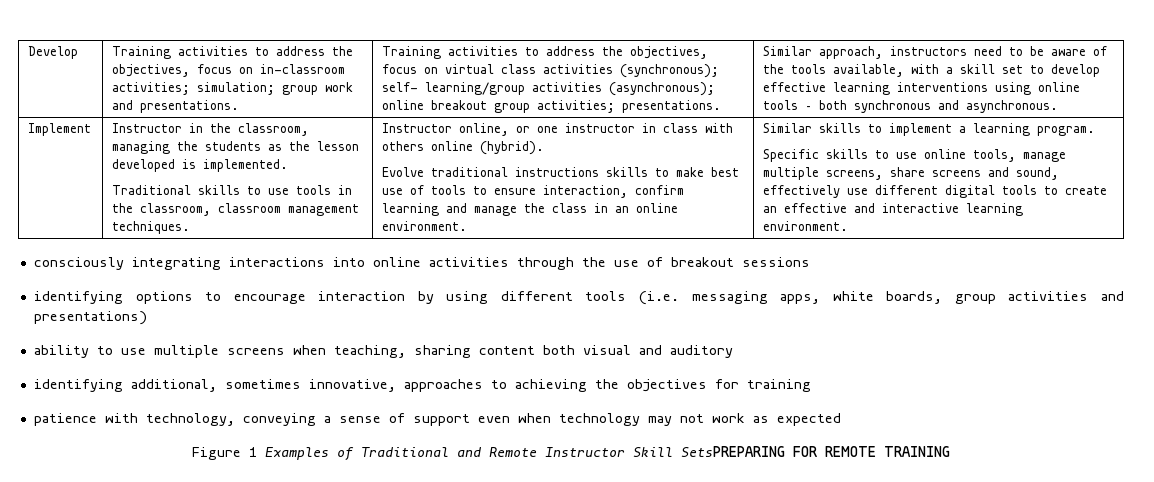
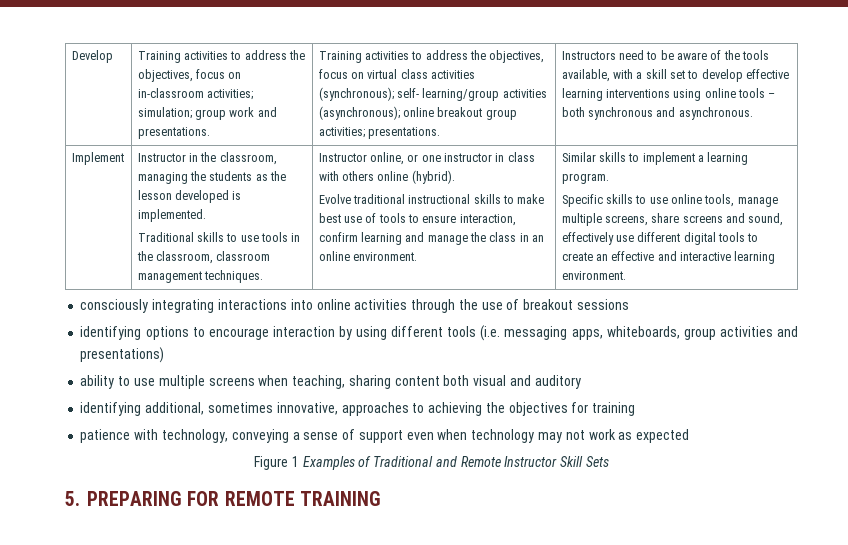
[763,46,968,59] Similar approach, instructors -> [561,51,616,60] Instructors
[515,167,600,177] instructions -> [408,194,471,204] instructional
[832,291,943,304] white boards, -> [606,326,680,339] whiteboards,
[681,446,785,457] SetsPREPARING -> [586,456,610,467] [65,491,182,506] Sets // 5. PREPARING

